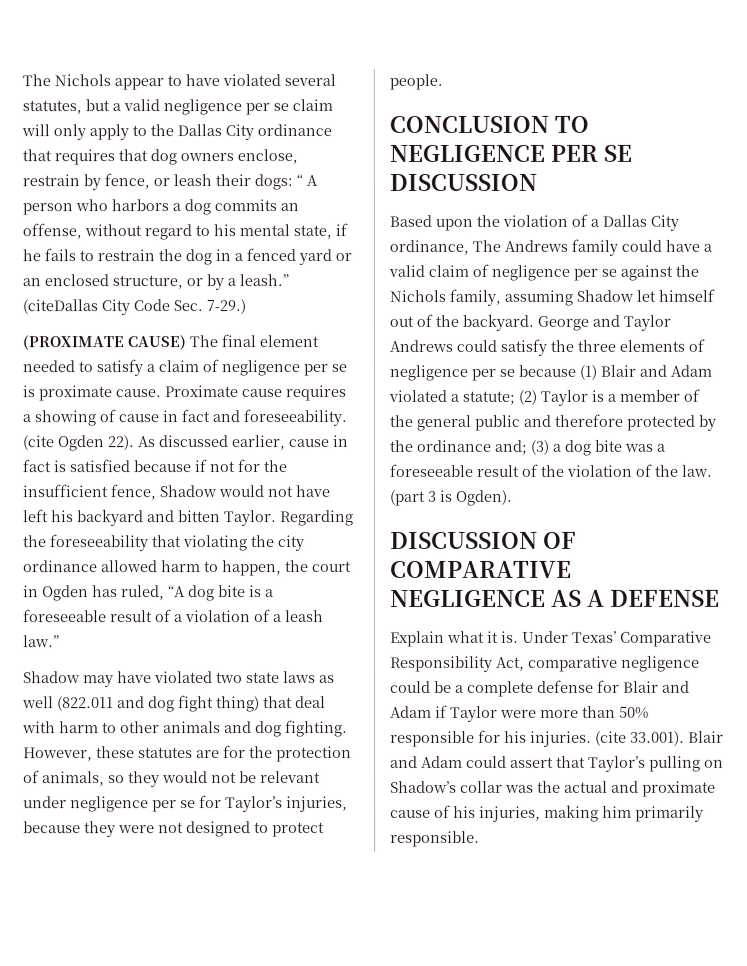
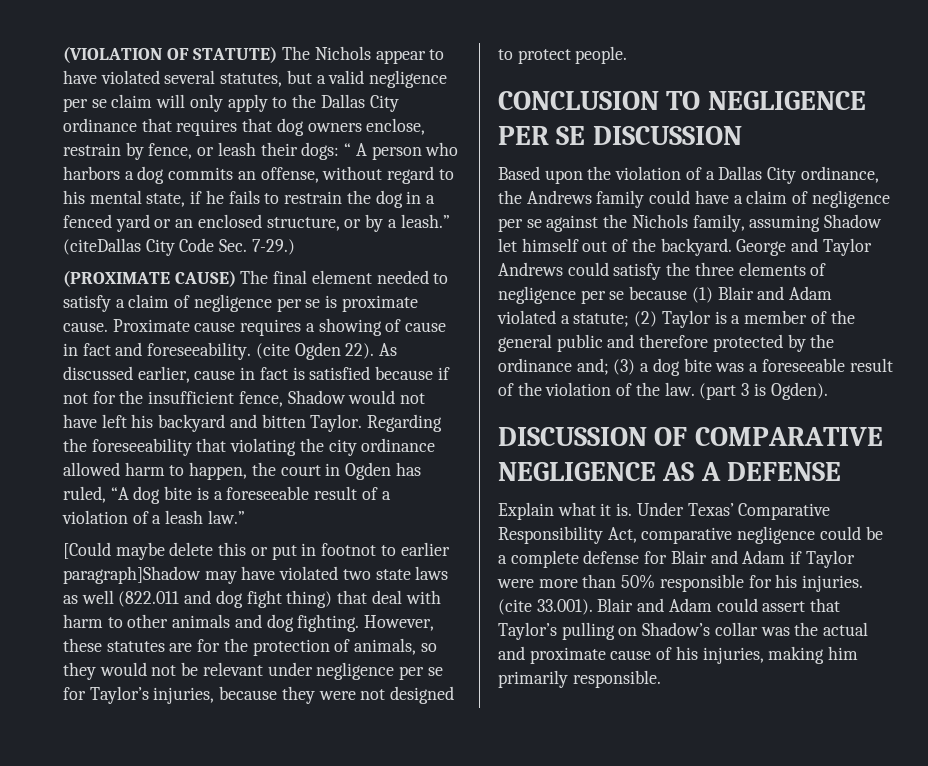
(22, 80) none -> [63,46,278,63] (VIOLATION OF STATUTE)
[23,671,81,684] Shadow -> [63,542,450,560] [63,566,201,584] [Could maybe delete this or put in footnot to earlier paragraph]Shadow
[472,239,501,252] The -> [498,190,522,204] the
[388,264,425,277] valid -> (743, 199) none

